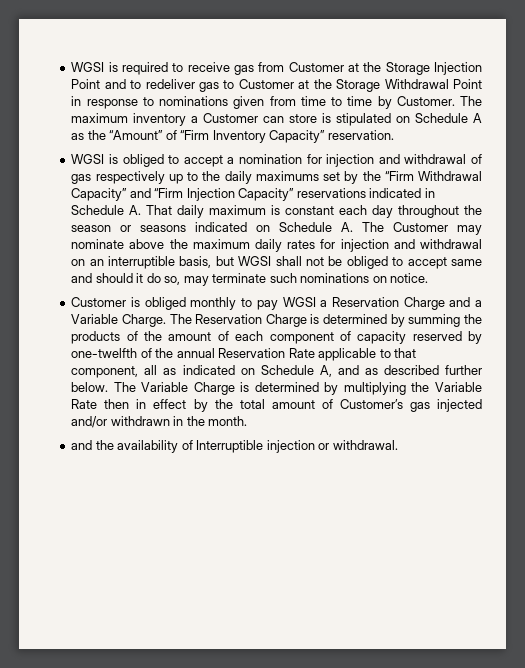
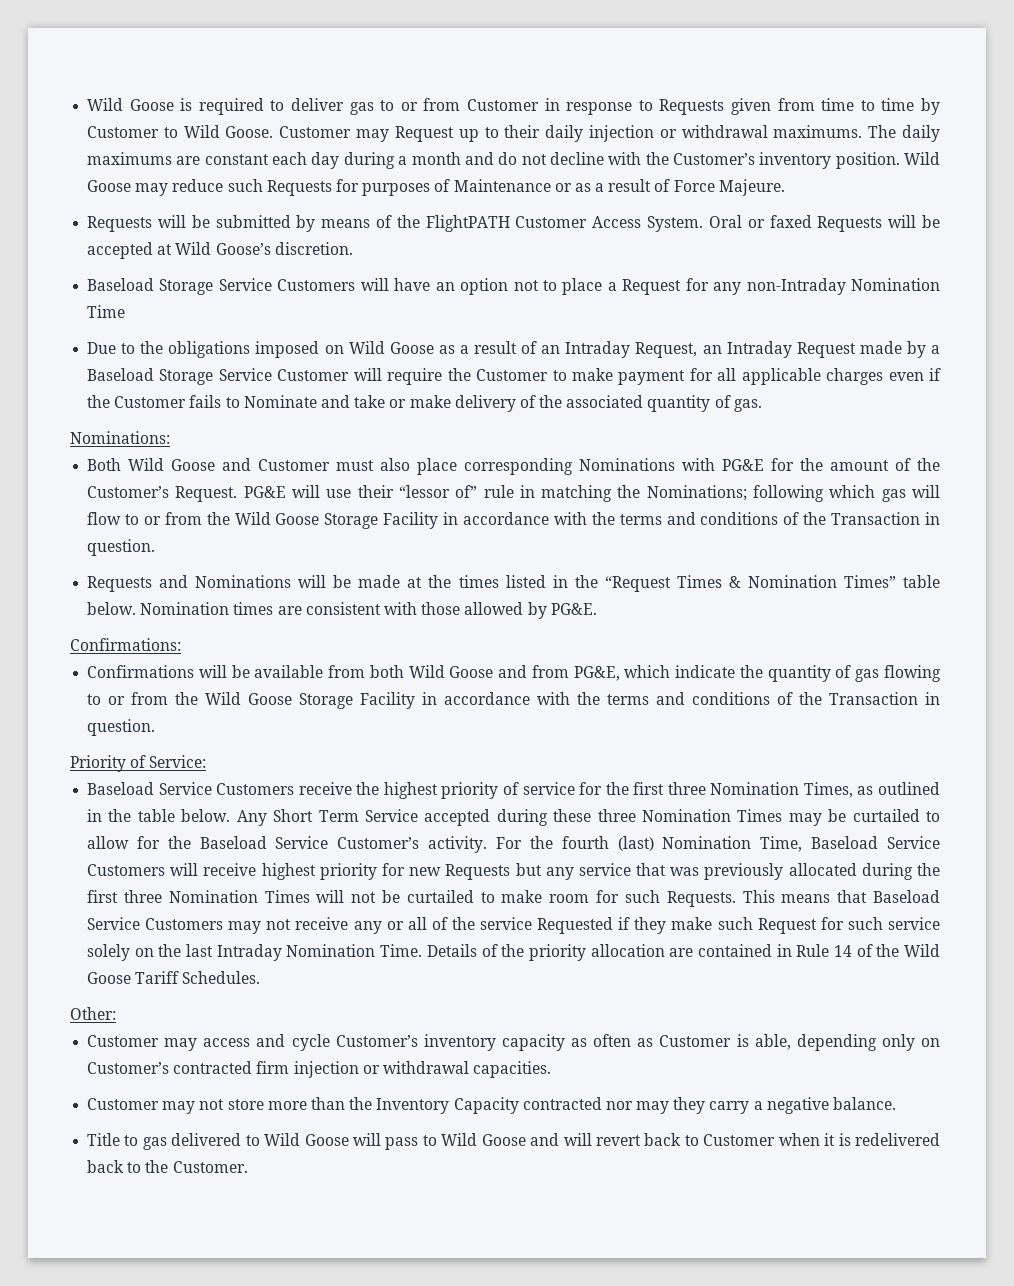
[71,62,105,72] WGSI -> [87,98,174,111] Wild Goose
[187,62,482,75] [71,79,483,92] receive gas from Customer at the Storage Injection Point and to redeliver gas to Customer at the Storage Withdrawal Point -> [291,98,540,115] deliver gas to or from Customer
[159,96,229,106] nominations -> [659,99,725,115] Requests
[396,96,483,106] [71,113,482,126] [71,130,394,143] [71,154,482,167] [71,171,482,184] [71,188,435,201] [71,205,482,218] [71,222,483,235] [71,239,482,252] [71,256,482,269] [71,273,429,286] [71,297,482,310] [71,314,482,327] [71,331,482,344] [71,348,417,361] [71,365,482,378] [71,382,482,395] [71,399,482,412] [71,416,248,428] [71,440,398,453] Customer. The maximum inventory a Customer can store is stipulated on Schedule A as the “Amount” of “Firm Inventory Capacity” reservation. // WGSI is obliged to accept a nomination for injection and withdrawal of gas respectively up to the daily maximums set by the “Firm Withdrawal Capacity” and “Firm Injection Capacity” reservations indicated in Schedule A. That daily maximum is constant each day throughout the season or seasons indicated on Schedule A. The Customer may nominate above the maximum daily rates for injection and withdrawal on an interruptible basis, but WGSI shall not be obliged to accept same and should it do so, may terminate such nominations on notice. // Customer is obliged monthly to pay WGSI a Reservation Charge and a Variable Charge. The Reservation Charge is determined by summing the products of the amount of each component of capacity reserved by one-twelfth of the annual Reservation Rate applicable to that component, all as indicated on Schedule A, and as described further below. The Variable Charge is determined by multiplying the Variable Rate then in effect by the total amount of Customer’s gas injected and/or withdrawn in the month. // and the availability of Interruptible injection or withdrawal. -> [87,125,941,142] [87,152,941,169] [87,179,785,196] [87,215,941,232] [87,242,353,259] [87,278,941,295] [87,305,126,318] [87,341,940,358] [87,368,942,385] [87,395,762,412] [70,431,170,444] [87,458,941,475] [87,485,941,502] [87,512,940,529] [87,539,156,556] [87,575,940,592] [87,602,597,619] [70,638,181,651] [87,665,941,682] [87,692,941,709] [87,719,156,736] [70,755,207,772] [87,782,941,799] [87,809,940,826] [87,836,940,853] [87,863,941,880] [87,890,941,907] [87,917,940,934] [87,944,940,961] [87,971,261,984] [70,1007,116,1020] [87,1034,941,1051] [87,1061,552,1078] [87,1097,897,1114] [87,1133,941,1150] [87,1160,248,1173] Customer to Wild Goose. Customer may Request up to their daily injection or withdrawal maximums. The daily maximums are constant each day during a month and do not decline with the Customer’s inventory position. Wild Goose may reduce such Requests for purposes of Maintenance or as a result of Force Majeure. // Requests will be submitted by means of the FlightPATH Customer Access System. Oral or faxed Requests will be accepted at Wild Goose’s discretion. // Baseload Storage Service Customers will have an option not to place a Request for any non-Intraday Nomination Time // Due to the obligations imposed on Wild Goose as a result of an Intraday Request, an Intraday Request made by a Baseload Storage Service Customer will require the Customer to make payment for all applicable charges even if the Customer fails to Nominate and take or make delivery of the associated quantity of gas. // Nominations: // Both Wild Goose and Customer must also place corresponding Nominations with PG&E for the amount of the Customer’s Request. PG&E will use their “lessor of” rule in matching the Nominations; following which gas will flow to or from the Wild Goose Storage Facility in accordance with the terms and conditions of the Transaction in question. // Requests and Nominations will be made at the times listed in the “Request Times & Nomination Times” table below. Nomination times are consistent with those allowed by PG&E. // Confirmations: // Confirmations will be available from both Wild Goose and from PG&E, which indicate the quantity of gas flowing to or from the Wild Goose Storage Facility in accordance with the terms and conditions of the Transaction in question. // Priority of Service: // Baseload Service Customers receive the highest priority of service for the first three Nomination Times, as outlined in the table below. Any Short Term Service accepted during these three Nomination Times may be curtailed to allow for the Baseload Service Customer’s activity. For the fourth (last) Nomination Time, Baseload Service Customers will receive highest priority for new Requests but any service that was previously allocated during the first three Nomination Times will not be curtailed to make room for such Requests. This means that Baseload Service Customers may not receive any or all of the service Requested if they make such Request for such service solely on the last Intraday Nomination Time. Details of the priority allocation are contained in Rule 14 of the Wild Goose Tariff Schedules. // Other: // Customer may access and cycle Customer’s inventory capacity as often as Customer is able, depending only on Customer’s contracted firm injection or withdrawal capacities. // Customer may not store more than the Inventory Capacity contracted nor may they carry a negative balance. // Title to gas delivered to Wild Goose will pass to Wild Goose and will revert back to Customer when it is redelivered back to the Customer.

